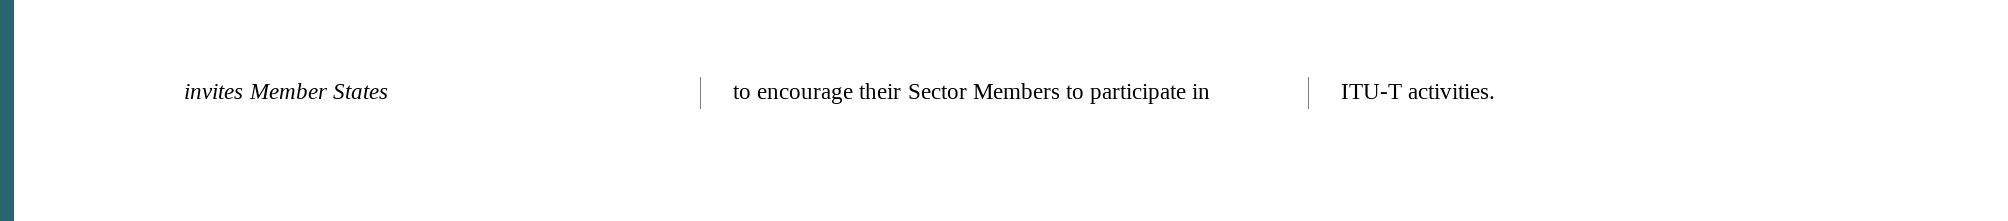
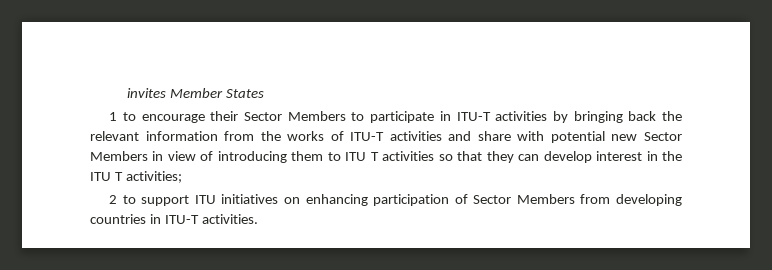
(388, 91) none -> [109,112,118,121] 1
(1402, 91) none -> [495,111,682,123] [90,131,683,143] [90,151,683,163] [90,171,182,183] [109,194,683,206] [90,214,199,224] activities by bringing back the relevant information from the works of ITU-T activities and share with potential new Sector Members in view of introducing them to ITU T activities so that they can develop interest in the ITU T activities; // 2 to support ITU initiatives on enhancing participation of Sector Members from developing countries in ITU-T

